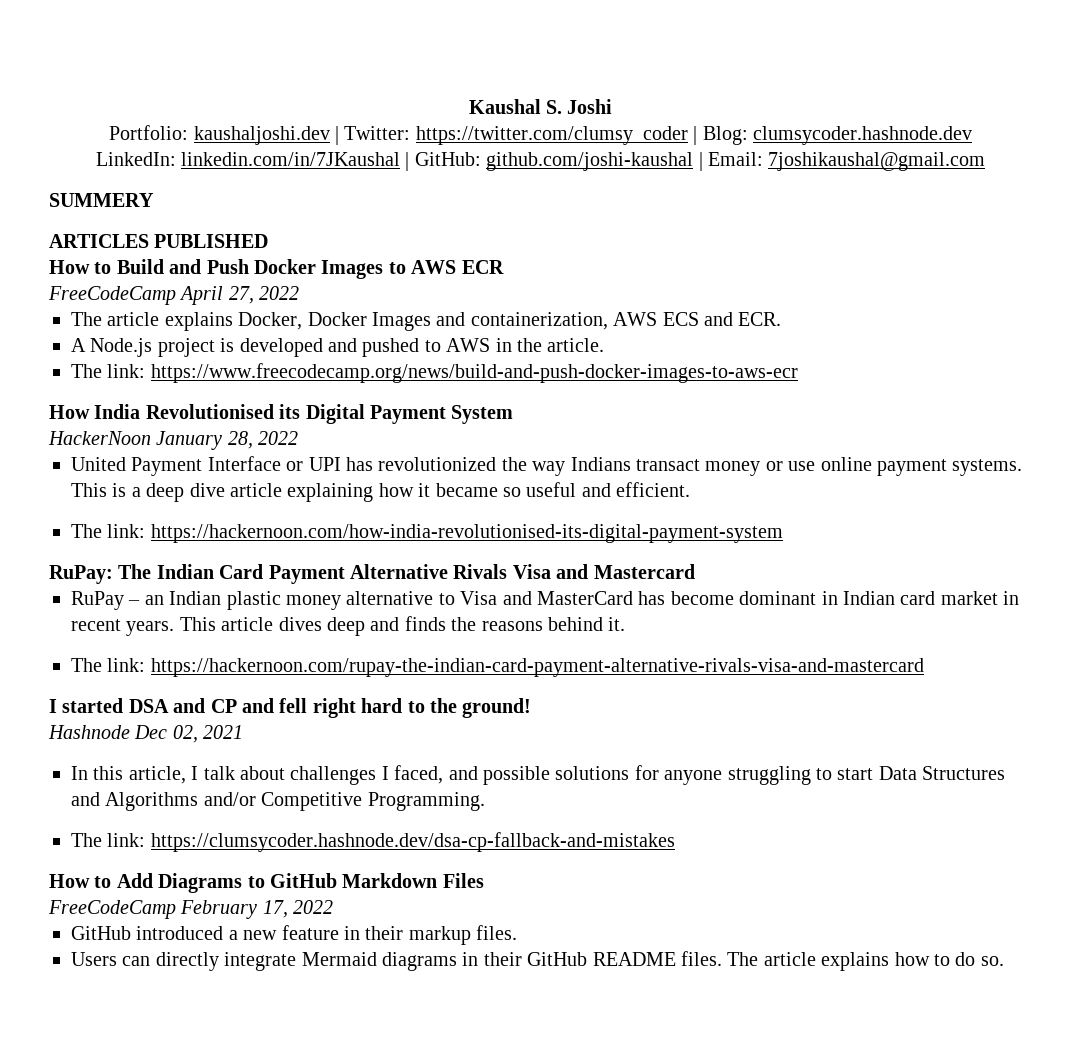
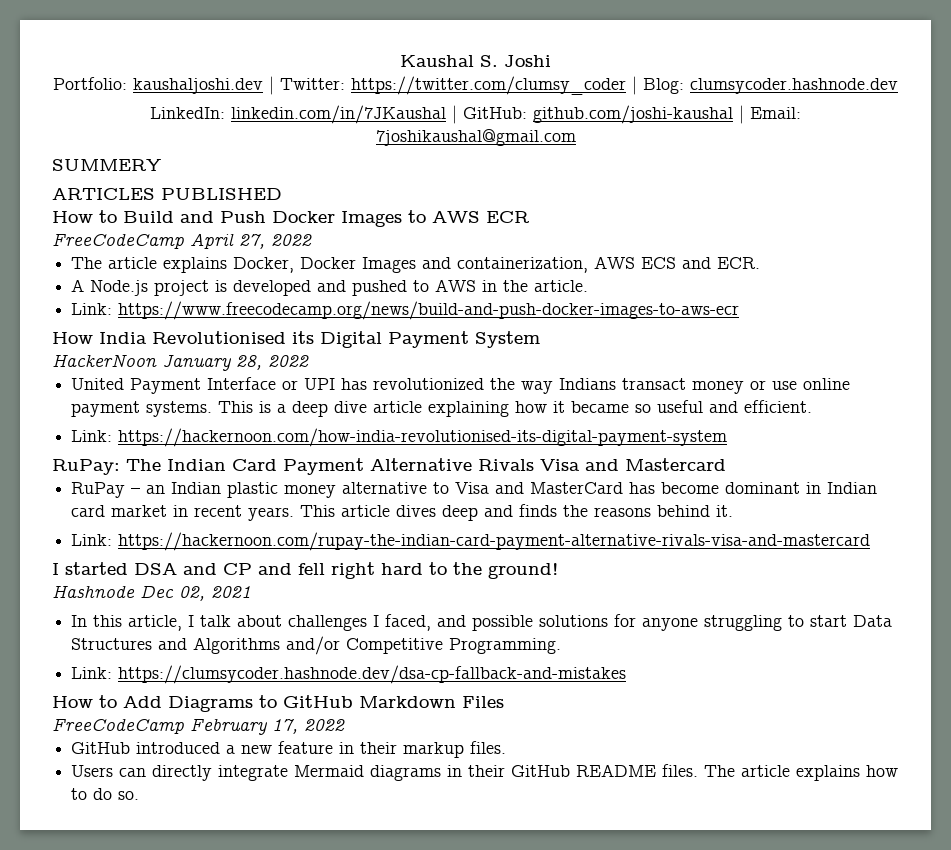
[71,364,146,378] The link: -> [71,303,113,315] Link:
[71,524,146,538] The link: -> [71,430,113,442] Link:
[71,658,146,672] The link: -> [71,534,113,546] Link:
[71,833,146,847] The link: -> [71,667,113,679] Link:

